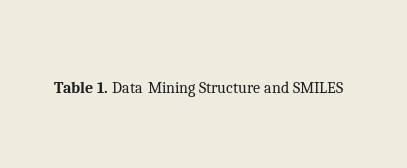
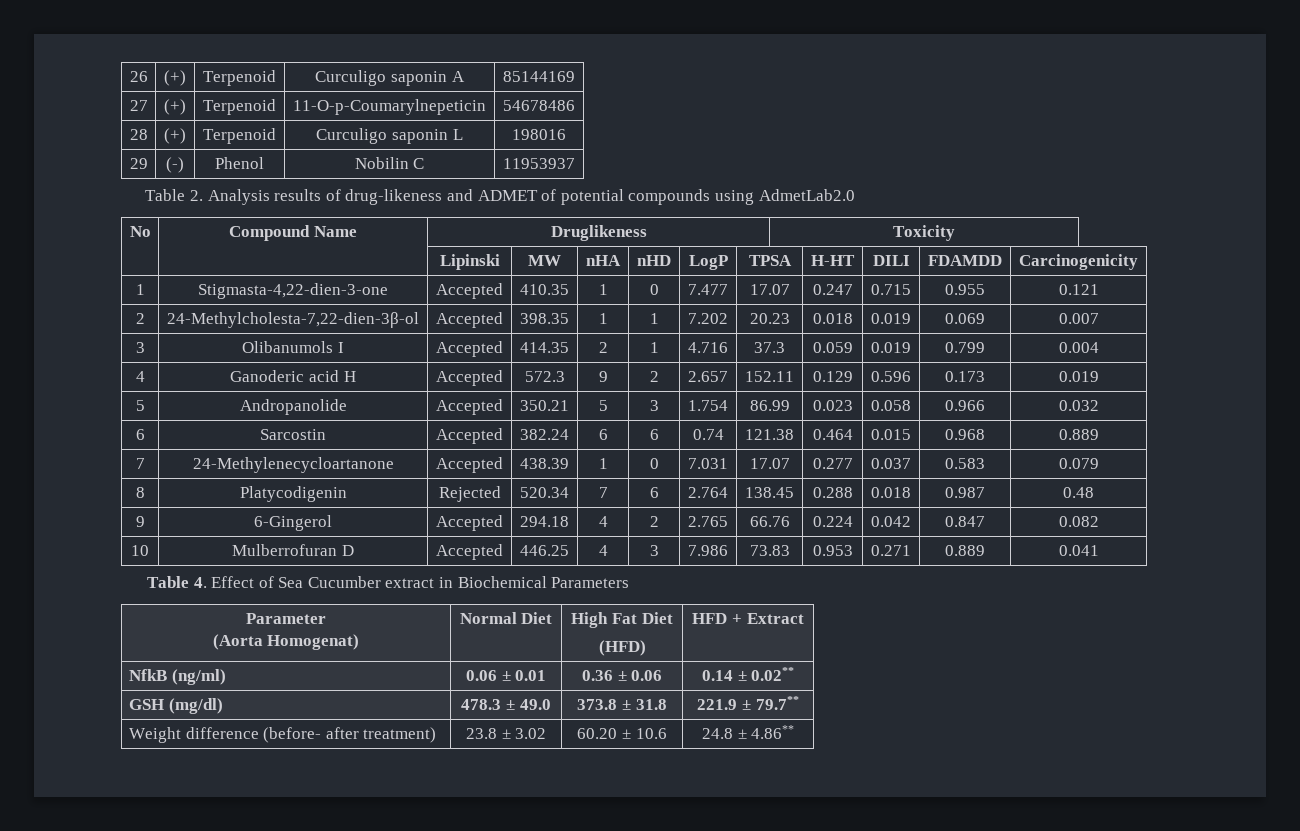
[54,81,344,97] Table 1. Data Mining Structure and SMILES -> [129,71,148,82] [164,70,186,86] [203,70,276,86] [315,70,465,86] [503,71,575,82] [129,100,148,111] [164,99,186,115] [203,99,276,115] [293,99,486,115] [503,100,575,111] [129,129,148,140] [164,128,186,144] [203,128,276,144] [316,128,463,144] [512,129,566,140] [129,158,148,169] [166,157,184,173] [215,157,264,169] [354,157,425,169] [503,158,575,169] [145,189,855,205] [129,226,151,237] [229,225,357,241] [550,225,647,241] [893,225,955,241] [439,254,500,270] [528,255,561,266] [586,255,621,266] [637,255,671,266] [688,255,728,270] [748,255,792,266] [811,255,855,266] [872,255,910,266] [928,255,1002,266] [1019,254,1138,270] [135,284,145,295] [198,283,388,299] [436,283,503,299] [520,284,569,295] [598,284,608,295] [649,284,659,295] [688,284,728,295] [749,284,790,295] [812,284,853,295] [871,284,911,295] [945,284,985,295] [1058,284,1099,295] [135,313,145,324] [167,312,419,328] [436,312,503,328] [520,313,569,324] [598,313,608,324] [649,313,659,324] [688,313,728,324] [749,313,790,324] [812,313,853,324] [871,313,911,324] [945,313,985,324] [1058,313,1099,324] [135,342,145,353] [242,341,344,353] [436,341,503,357] [520,342,569,353] [598,342,608,353] [649,342,659,353] [688,342,728,353] [754,342,785,353] [812,342,853,353] [871,342,911,353] [945,342,985,353] [1058,342,1099,353] [135,371,145,382] [230,370,356,382] [436,370,503,386] [524,371,565,382] [598,371,608,382] [649,371,659,382] [688,371,728,382] [745,371,794,382] [812,371,853,382] [871,371,911,382] [945,371,985,382] [1058,371,1099,382] [135,400,145,411] [239,399,347,415] [436,399,503,415] [520,400,569,411] [598,400,608,411] [649,400,659,411] [688,400,728,411] [749,400,790,411] [812,400,853,411] [871,400,911,411] [945,400,985,411] [1058,400,1099,411] [135,429,145,440] [260,429,326,440] [436,428,503,444] [520,429,569,440] [598,429,608,440] [649,429,659,440] [692,429,724,440] [745,429,794,440] [812,429,853,440] [871,429,911,440] [945,429,985,440] [1058,429,1099,440] [135,458,145,469] [192,457,394,473] [436,457,503,473] [520,458,569,469] [598,458,608,469] [649,458,659,469] [688,458,728,469] [749,458,790,469] [812,458,853,469] [871,458,911,469] [945,458,985,469] [1058,458,1099,469] [135,487,145,498] [239,486,347,502] [438,486,501,502] [520,487,569,498] [598,487,608,498] [649,487,659,498] [688,487,728,498] [745,487,794,498] [812,487,853,498] [871,487,911,498] [945,487,985,498] [1063,487,1094,498] [135,516,145,527] [254,515,332,531] [436,515,503,531] [520,516,569,527] [598,516,608,527] [649,516,659,527] [688,516,728,527] [749,516,790,527] [812,516,853,527] [871,516,911,527] [945,516,985,527] [1058,516,1099,527] [131,545,149,556] [232,544,354,556] [436,544,503,560] [520,545,569,556] [598,545,608,556] [649,545,659,556] [688,545,728,556] [749,545,790,556] [812,545,853,556] [871,545,911,556] [945,545,985,556] [1058,545,1099,556] [146,576,630,588] [246,613,326,624] [212,634,360,650] [459,612,553,624] [571,612,673,628] [598,640,646,656] [692,613,804,624] [128,669,226,685] [465,670,547,681] [581,670,663,681] [701,667,795,681] [128,698,223,714] [461,699,551,710] [577,699,667,710] [697,696,799,710] [128,727,437,743] [465,728,547,739] [577,728,667,739] [701,725,795,739] 26 | (+) | Terpenoid | Curculigo saponin A | 85144169 // 27 | (+) | Terpenoid | 11-O-p-Coumarylnepeticin | 54678486 // 28 | (+) | Terpenoid | Curculigo saponin L | 198016 // 29 | (-) | Phenol | Nobilin C | 11953937 // Table 2. Analysis results of drug-likeness and ADMET of potential compounds using AdmetLab2.0 // No | Compound Name | Druglikeness | Toxicity // | | Lipinski | MW | nHA | nHD | LogP | TPSA | H-HT | DILI | FDAMDD | Carcinogenicity // 1 | Stigmasta-4,22-dien-3-one | Accepted | 410.35 | 1 | 0 | 7.477 | 17.07 | 0.247 | 0.715 | 0.955 | 0.121 // 2 | 24-Methylcholesta-7,22-dien-3β-ol | Accepted | 398.35 | 1 | 1 | 7.202 | 20.23 | 0.018 | 0.019 | 0.069 | 0.007 // 3 | Olibanumols I | Accepted | 414.35 | 2 | 1 | 4.716 | 37.3 | 0.059 | 0.019 | 0.799 | 0.004 // 4 | Ganoderic acid H | Accepted | 572.3 | 9 | 2 | 2.657 | 152.11 | 0.129 | 0.596 | 0.173 | 0.019 // 5 | Andropanolide | Accepted | 350.21 | 5 | 3 | 1.754 | 86.99 | 0.023 | 0.058 | 0.966 | 0.032 // 6 | Sarcostin | Accepted | 382.24 | 6 | 6 | 0.74 | 121.38 | 0.464 | 0.015 | 0.968 | 0.889 // 7 | 24-Methylenecycloartanone | Accepted | 438.39 | 1 | 0 | 7.031 | 17.07 | 0.277 | 0.037 | 0.583 | 0.079 // 8 | Platycodigenin | Rejected | 520.34 | 7 | 6 | 2.764 | 138.45 | 0.288 | 0.018 | 0.987 | 0.48 // 9 | 6-Gingerol | Accepted | 294.18 | 4 | 2 | 2.765 | 66.76 | 0.224 | 0.042 | 0.847 | 0.082 // 10 | Mulberrofuran D | Accepted | 446.25 | 4 | 3 | 7.986 | 73.83 | 0.953 | 0.271 | 0.889 | 0.041 // Table 4. Effect of Sea Cucumber extract in Biochemical Parameters // Parameter // (Aorta Homogenat) | Normal Diet | High Fat Diet // (HFD) | HFD + Extract // NfkB (ng/ml) | 0.06 ± 0.01 | 0.36 ± 0.06 | 0.14 ± 0.02** // GSH (mg/dl) | 478.3 ± 49.0 | 373.8 ± 31.8 | 221.9 ± 79.7** // Weight difference (before- after treatment) | 23.8 ± 3.02 | 60.20 ± 10.6 | 24.8 ± 4.86**

